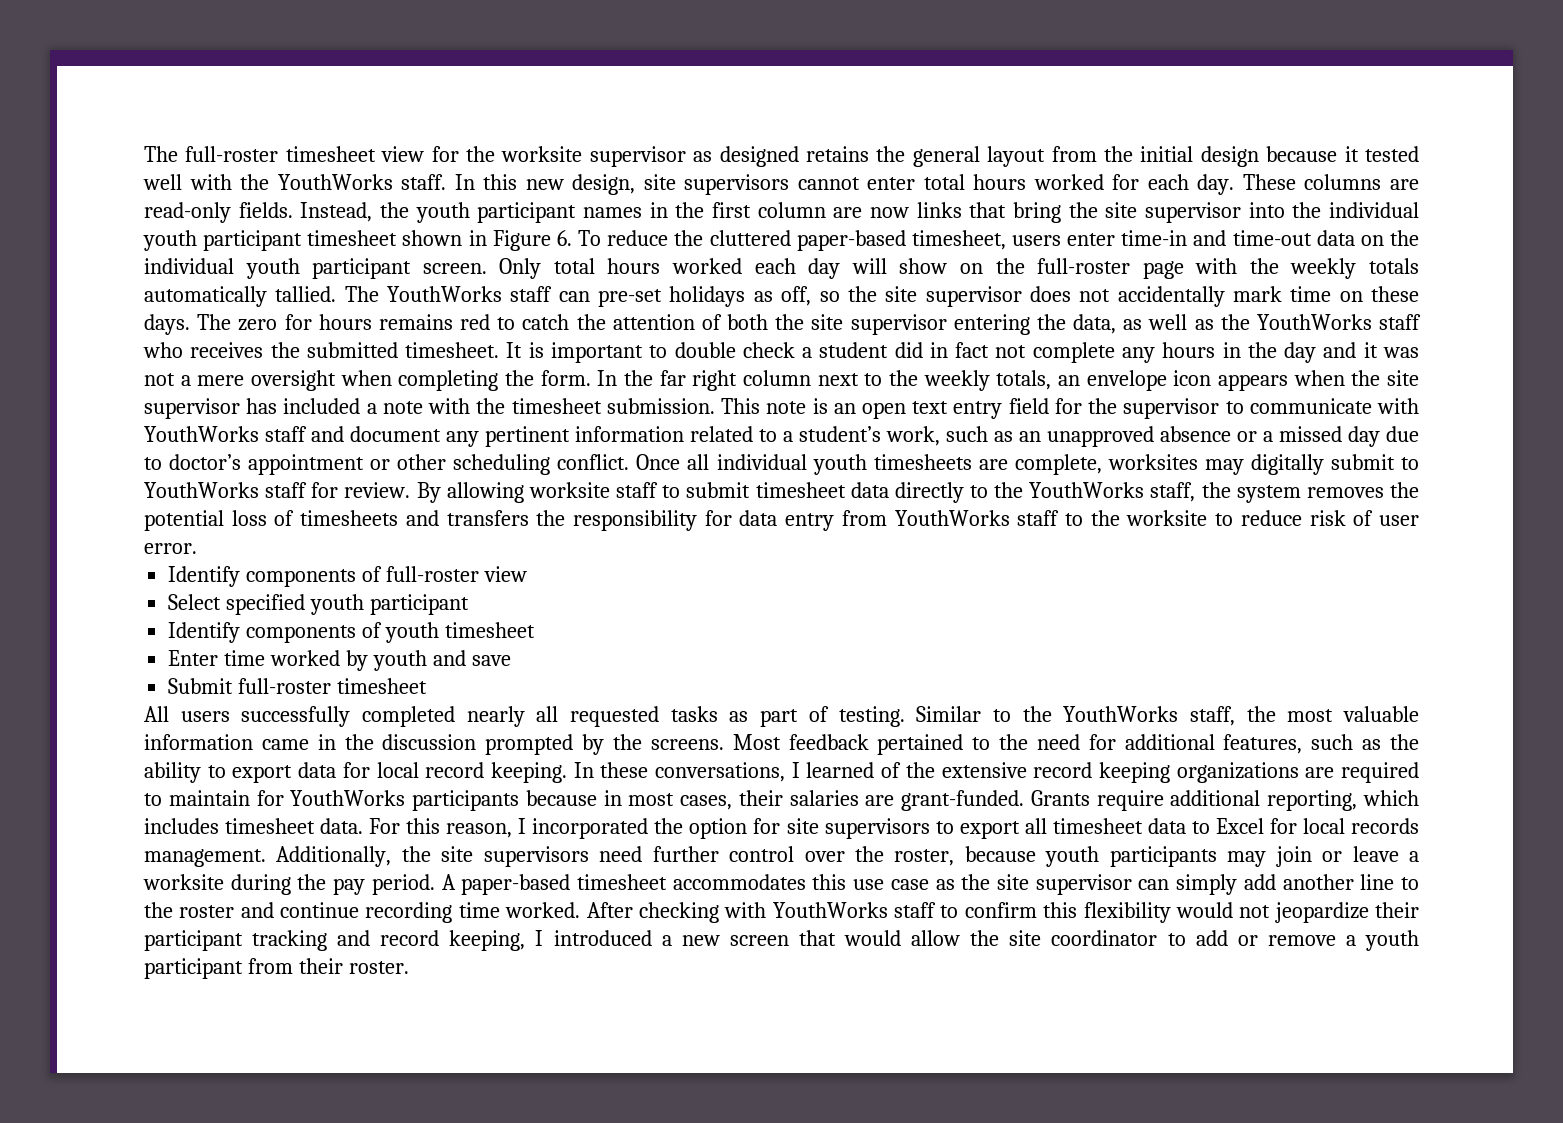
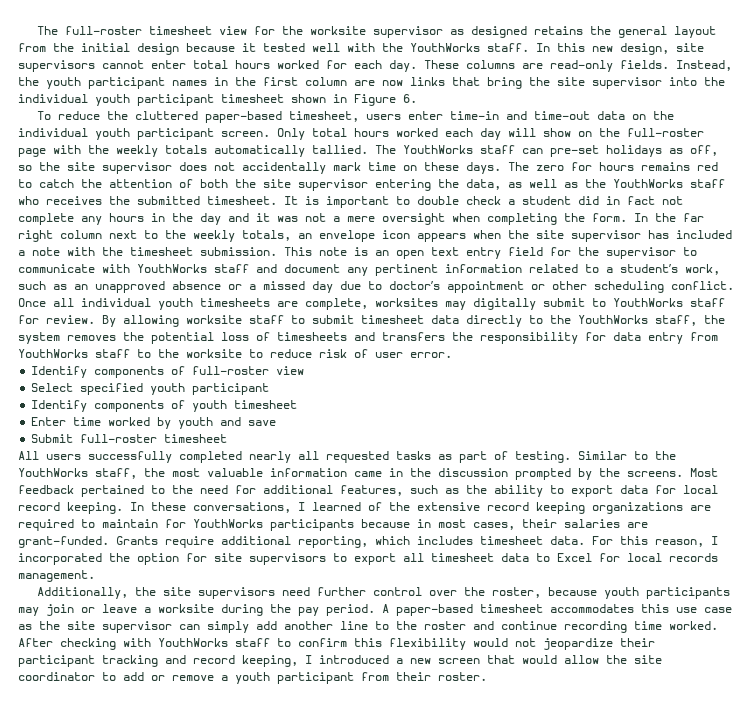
(572, 238) none -> (417, 98) //
(266, 858) none -> (95, 576) //

